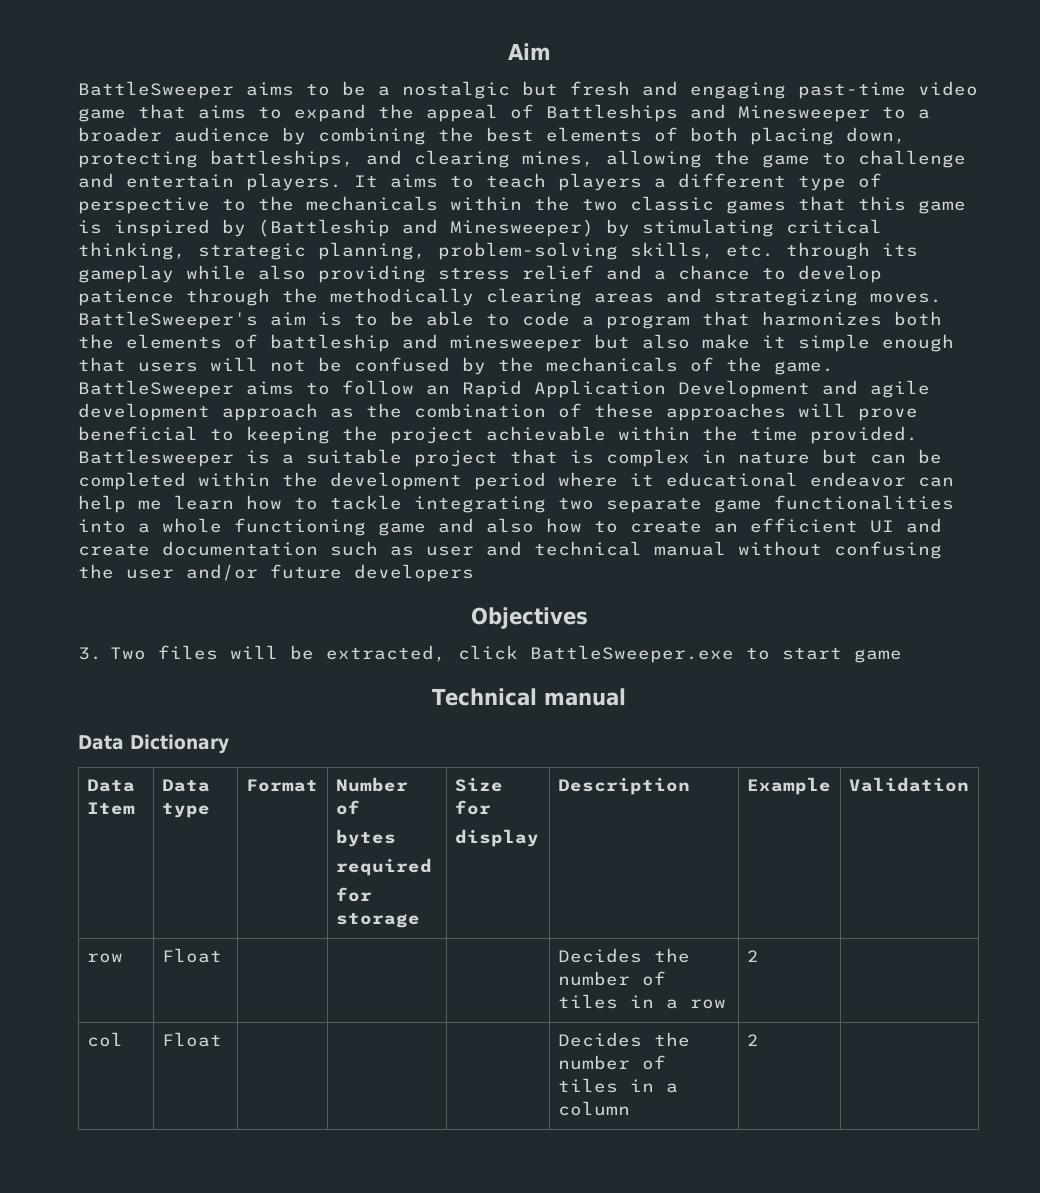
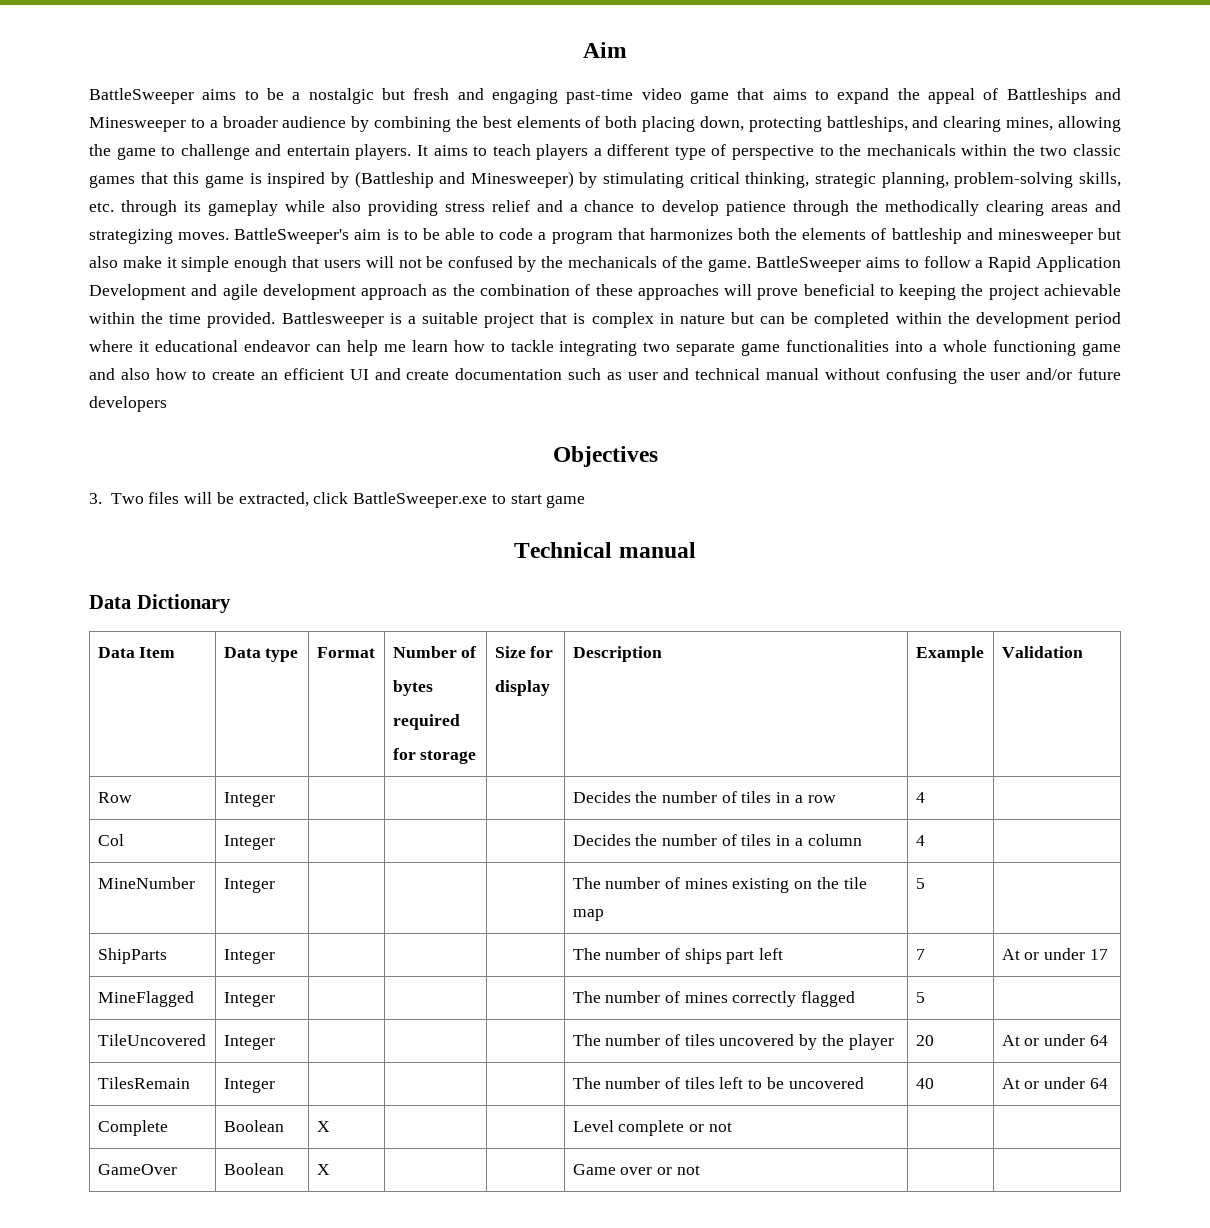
[426,385,450,395] an -> [975,260,984,268] a
[86,953,123,963] [161,948,222,963] row | Float -> [97,792,132,803] [223,792,275,807] Row | Integer
[746,950,759,962] [86,1032,123,1047] [161,1032,222,1047] 2 | // col | Float -> [915,792,925,803] [97,834,124,846] [223,835,275,850] 4 | // Col | Integer
[746,1034,759,1046] 2 -> [915,835,925,846] [97,877,195,889] [223,878,275,893] [572,877,867,893] [572,909,604,921] [915,878,925,889] [97,948,167,964] [223,949,275,964] [572,948,784,964] [915,949,925,960] [1001,948,1108,960] [97,991,194,1007] [223,992,275,1007] [572,991,856,1007] [915,992,925,1003] [97,1034,206,1046] [223,1035,275,1050] [572,1034,894,1050] [915,1035,934,1046] [1001,1034,1108,1046] [97,1077,190,1089] [223,1078,275,1093] [572,1077,864,1089] [915,1078,934,1089] [1001,1077,1108,1089] [97,1120,168,1136] [223,1120,284,1132] [316,1121,330,1132] [572,1120,732,1136] [97,1164,177,1175] [223,1163,284,1175] [316,1164,330,1175] [572,1164,700,1175] 4 | // MineNumber | Integer | | | | The number of mines existing on the tile map | 5 | // ShipParts | Integer | | | | The number of ships part left | 7 | At or under 17 // MineFlagged | Integer | | | | The number of mines correctly flagged | 5 | // TileUncovered | Integer | | | | The number of tiles uncovered by the player | 20 | At or under 64 // TilesRemain | Integer | | | | The number of tiles left to be uncovered | 40 | At or under 64 // Complete | Boolean | X | | | Level complete or not | | // GameOver | Boolean | X | | | Game over or not |

